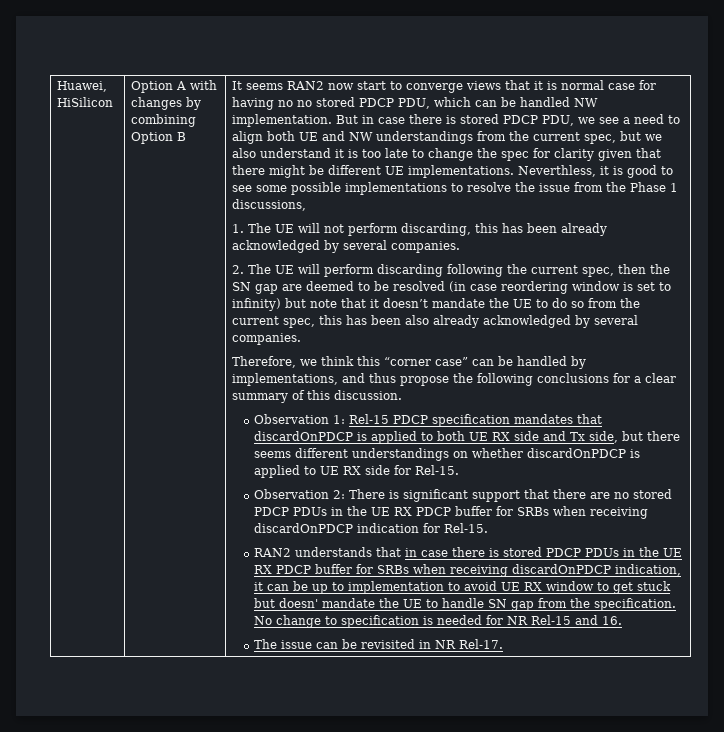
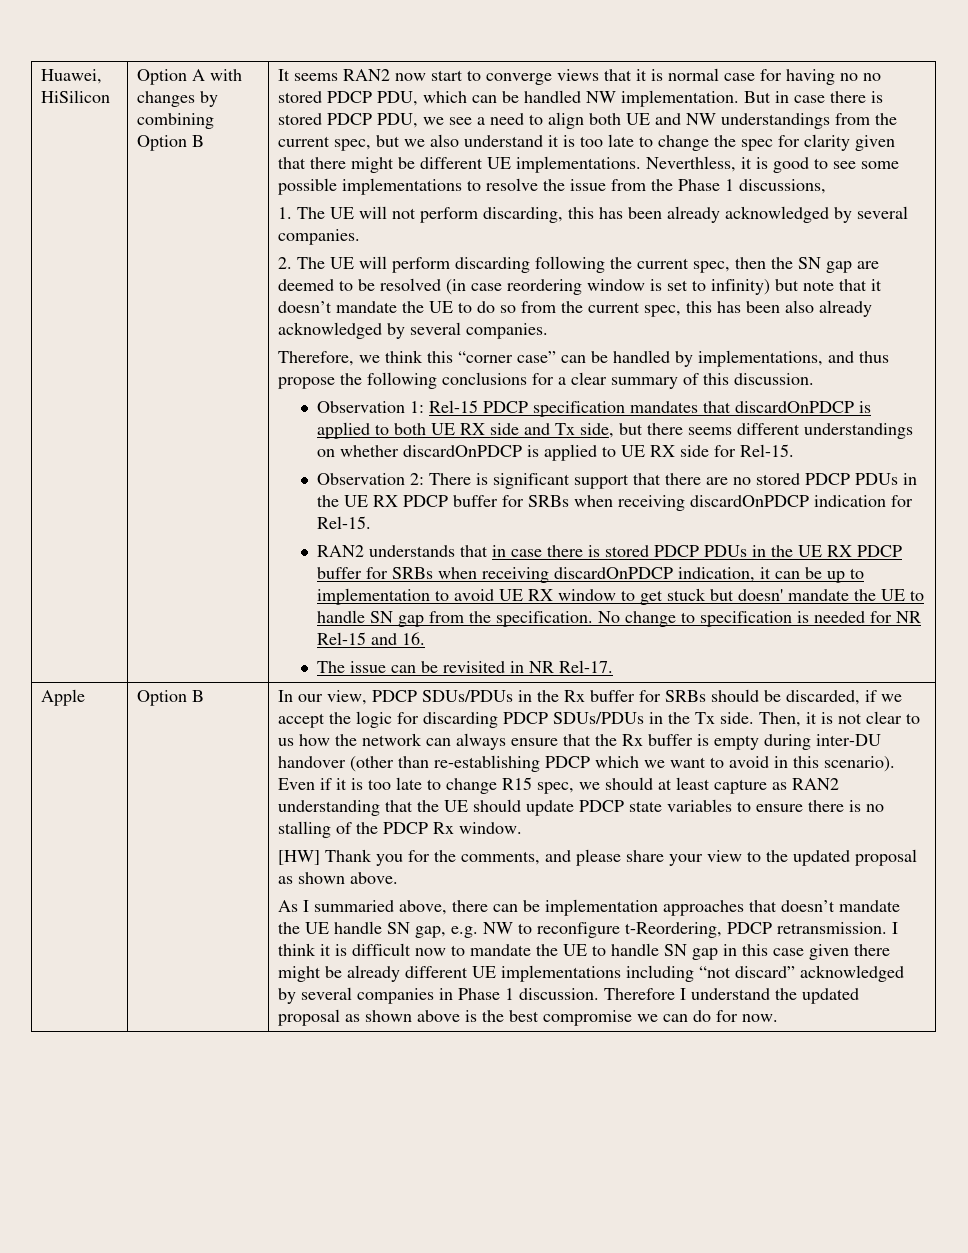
(504, 644) none -> [41,689,86,706] [137,690,205,706] [278,689,903,705] [278,711,921,728] [278,733,882,750] [278,755,896,772] [278,777,840,794] [278,799,885,816] [278,821,523,838] [278,849,918,866] [278,872,399,884] [278,899,901,916] [278,921,899,938] [278,943,891,960] [278,965,905,982] [278,987,860,1004] [278,1009,779,1026] // Apple | Option B | In our view, PDCP SDUs/PDUs in the Rx buffer for SRBs should be discarded, if we accept the logic for discarding PDCP SDUs/PDUs in the Tx side. Then, it is not clear to us how the network can always ensure that the Rx buffer is empty during inter-DU handover (other than re-establishing PDCP which we want to avoid in this scenario). Even if it is too late to change R15 spec, we should at least capture as RAN2 understanding that the UE should update PDCP state variables to ensure there is no stalling of the PDCP Rx window. // [HW] Thank you for the comments, and please share your view to the updated proposal as shown above. // As I summaried above, there can be implementation approaches that doesn’t mandate the UE handle SN gap, e.g. NW to reconfigure t-Reordering, PDCP retransmission. I think it is difficult now to mandate the UE to handle SN gap in this case given there might be already different UE implementations including “not discard” acknowledged by several companies in Phase 1 discussion. Therefore I understand the updated proposal as shown above is the best compromise we can do for now.

